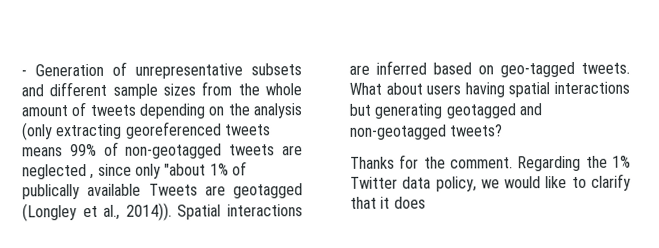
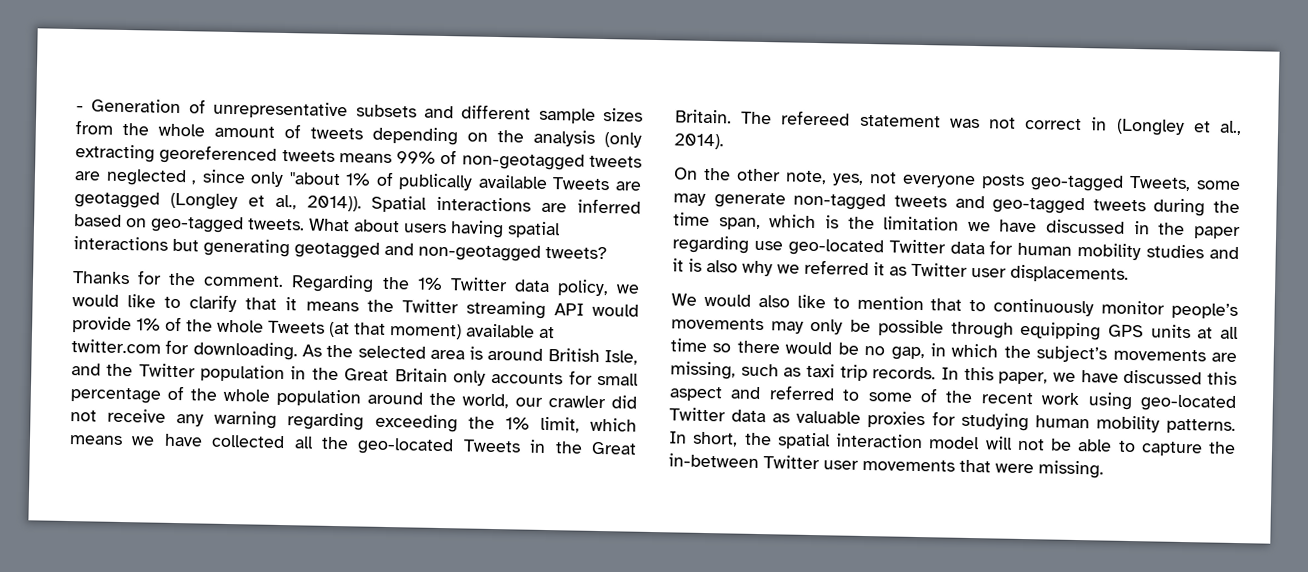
[393,196,426,209] does -> [305,299,639,319] [72,316,555,340] [71,339,638,365] [71,363,640,386] [70,385,637,409] [70,408,637,433] [69,433,637,456] [675,109,1242,136] [674,133,724,150] [674,167,1241,192] [673,192,1240,217] [673,212,1241,240] [672,235,1239,261] [672,258,1129,283] [671,293,1238,320] [671,317,1239,341] [670,338,1237,363] [670,361,1237,385] [669,385,1237,412] [669,407,1236,434] [669,431,1236,457] [668,453,1104,479] means the Twitter streaming API would provide 1% of the whole Tweets (at that moment) available at twitter.com for downloading. As the selected area is around British Isle, and the Twitter population in the Great Britain only accounts for small percentage of the whole population around the world, our crawler did not receive any warning regarding exceeding the 1% limit, which means we have collected all the geo-located Tweets in the Great Britain. The refereed statement was not correct in (Longley et al., 2014). // On the other note, yes, not everyone posts geo-tagged Tweets, some may generate non-tagged tweets and geo-tagged tweets during the time span, which is the limitation we have discussed in the paper regarding use geo-located Twitter data for human mobility studies and it is also why we referred it as Twitter user displacements. // We would also like to mention that to continuously monitor people’s movements may only be possible through equipping GPS units at all time so there would be no gap, in which the subject’s movements are missing, such as taxi trip records. In this paper, we have discussed this aspect and referred to some of the recent work using geo-located Twitter data as valuable proxies for studying human mobility patterns. In short, the spatial interaction model will not be able to capture the in-between Twitter user movements that were missing.

